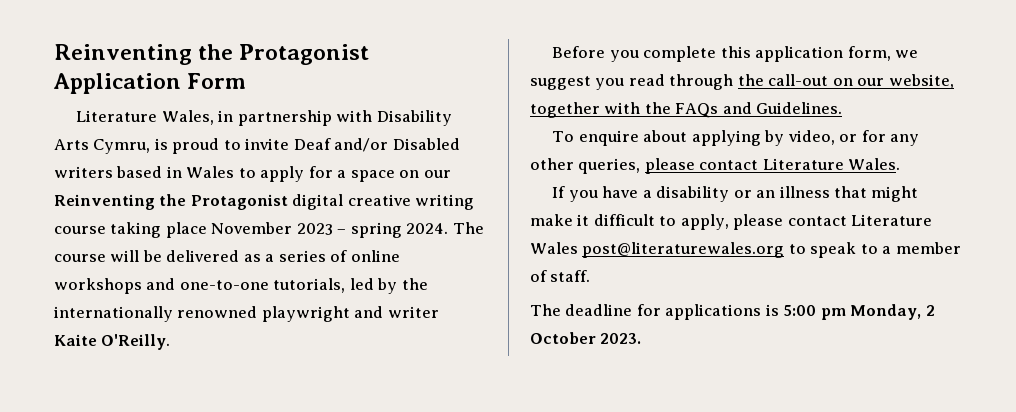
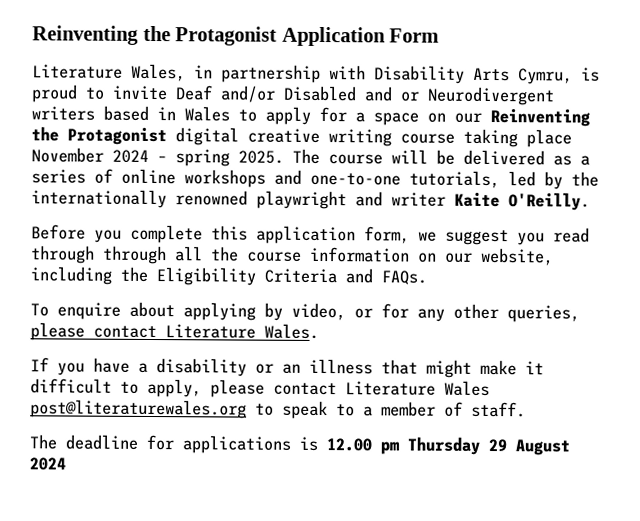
(460, 144) none -> [364,86,555,106] and or Neurodivergent
[296,223,333,235] 2023 -> [112,149,149,163] 2024
[406,223,449,234] 2024. -> [238,150,284,164] 2025.
[737,74,954,89] [530,102,843,118] the call-out on our website, together with the FAQs and Guidelines. -> [102,245,554,266] [30,266,427,286] through all the course information on our website, including the Eligibility Criteria and FAQs.
[783,304,935,320] [530,332,642,344] 5:00 pm Monday, 2 October 2023. -> [326,436,570,456] [29,457,66,471] 12.00 pm Thursday 29 August 2024

